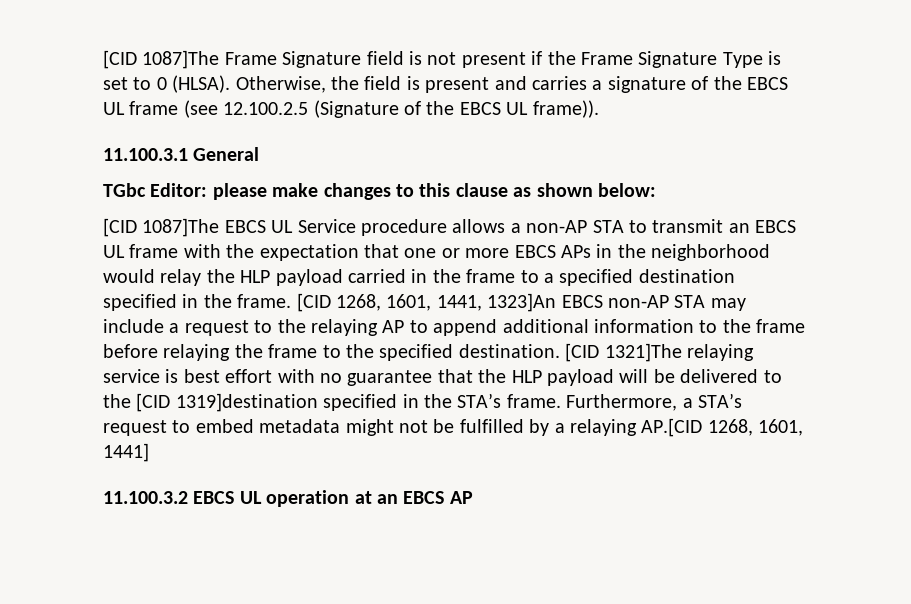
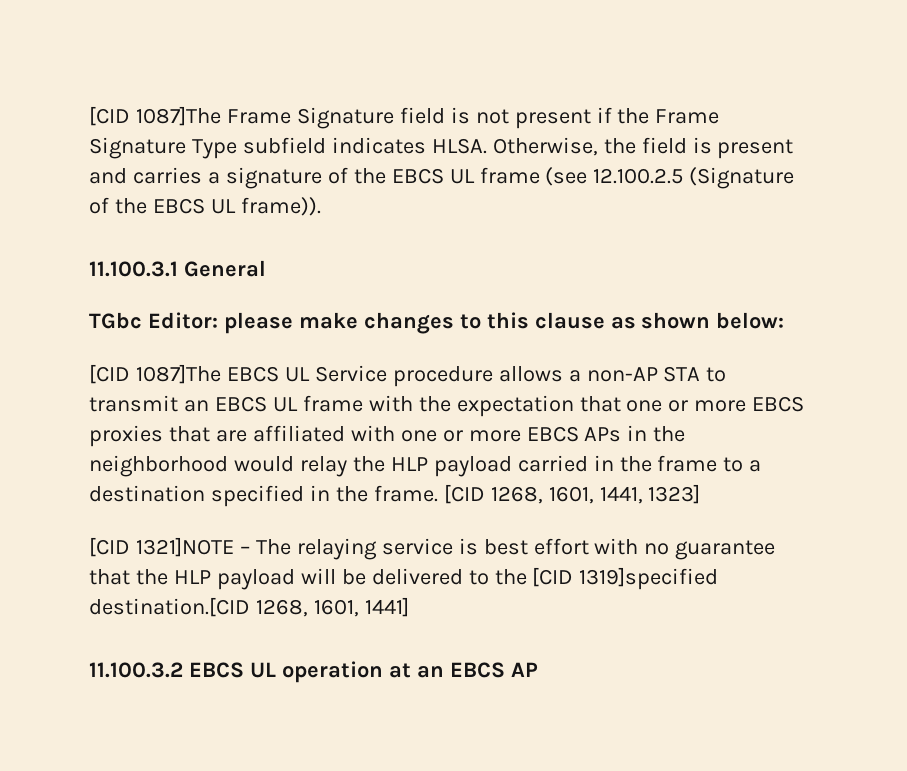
[768,51,782,65] [103,75,231,93] is set to 0 (HLSA). -> [242,137,487,154] subfield indicates HLSA.
(556, 251) none -> [89,425,579,447] proxies that are affiliated with one or more EBCS
[559,269,634,286] specified -> (762, 466) none
[487,293,746,312] [103,319,806,336] [103,343,682,362] 1323]An EBCS non-AP STA may include a request to the relaying AP to append additional information to the frame before relaying the frame to the specified destination. [CID 1321]The -> [648,484,701,504] [89,537,291,557] 1323] // [CID 1321]NOTE – The
[175,393,742,412] [103,418,703,437] 1319]destination specified in the STA’s frame. Furthermore, a STA’s request to embed metadata might not be fulfilled by a relaying AP.[CID -> [579,567,719,590] [89,597,250,617] 1319]specified destination.[CID

